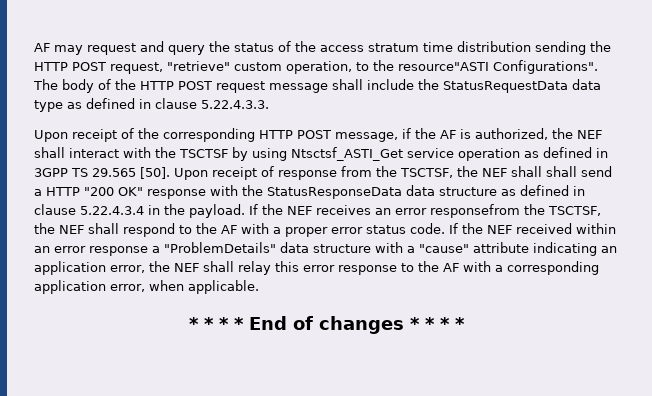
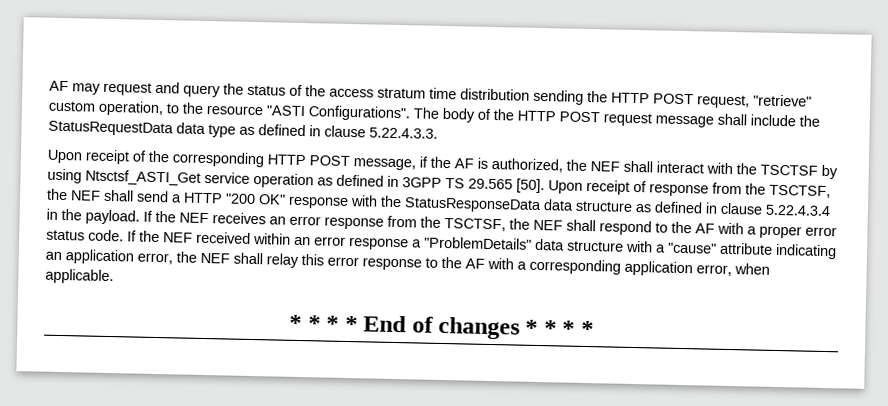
[398,62,489,71] resource"ASTI -> [206,105,305,117] resource "ASTI
[546,166,577,177] shall -> (134, 195) none
[430,204,520,218] responsefrom -> [324,215,417,230] response from

